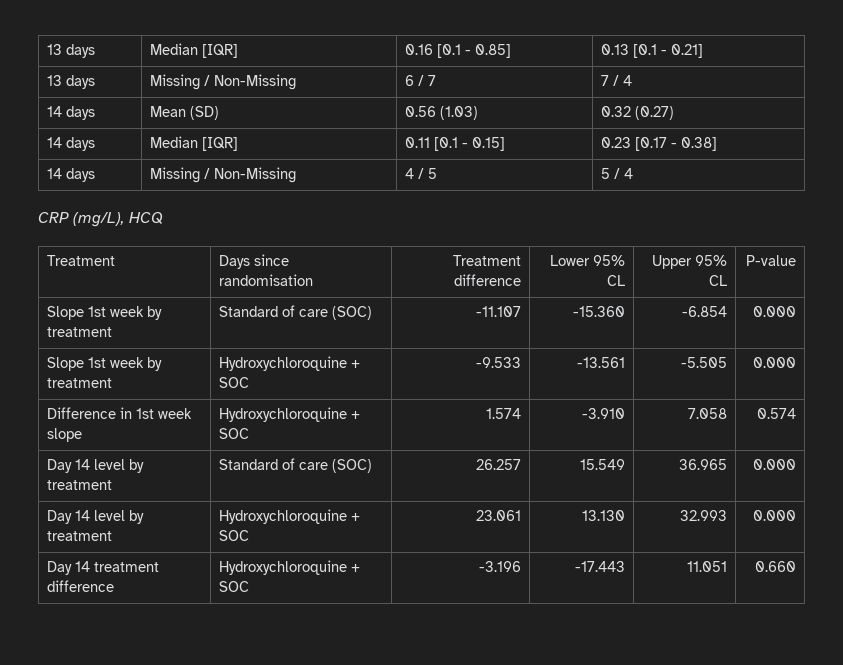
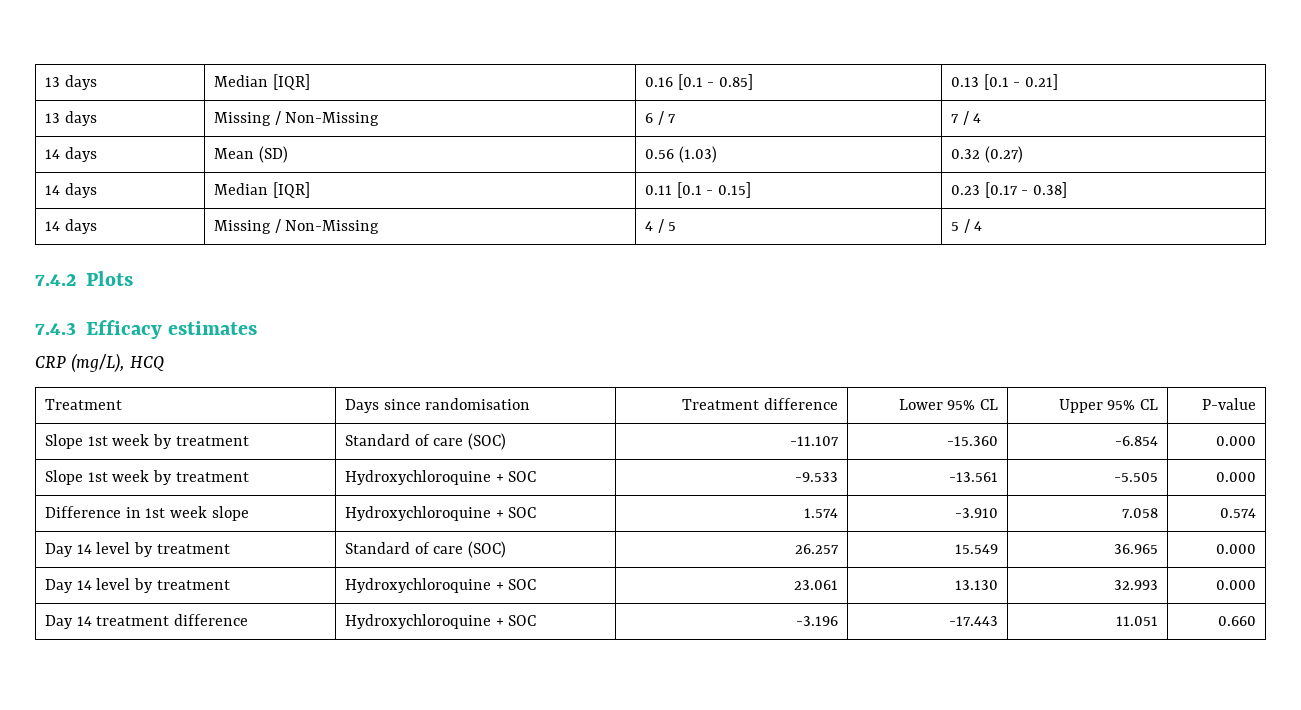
(633, 173) none -> [35,271,133,286] [35,320,257,339] // 7.4.2 Plots // 7.4.3 Efficacy estimates

